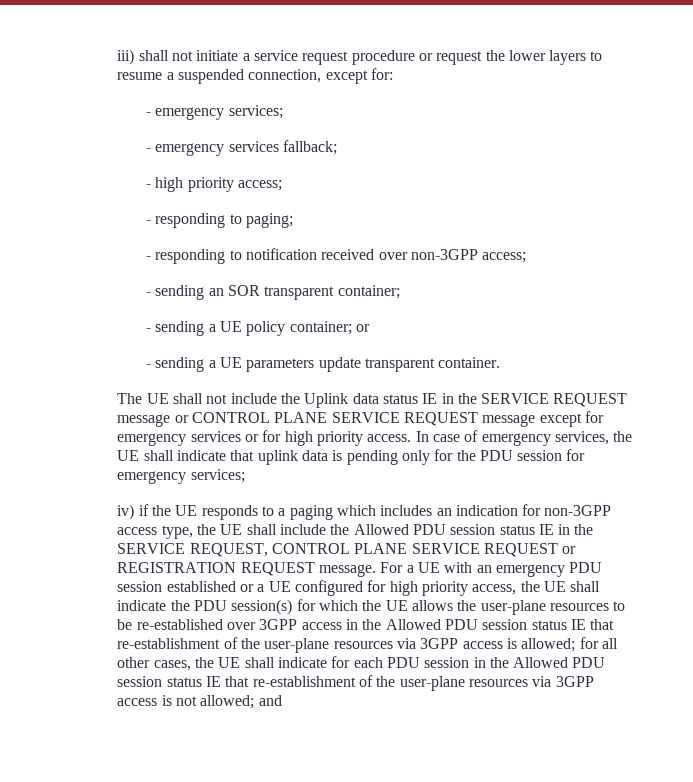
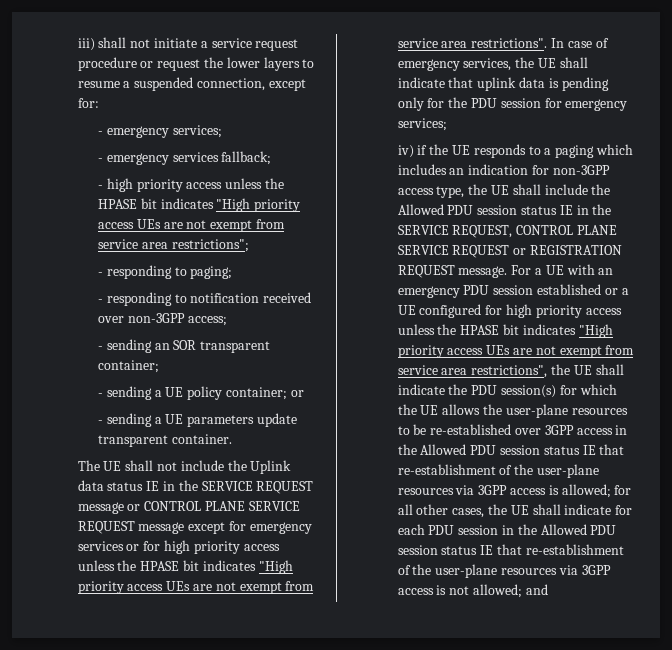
[237,180,282,191] access; -> [186,178,284,189] [98,198,301,212] [98,219,285,232] [98,239,249,252] access unless the HPASE bit indicates "High priority access UEs are not exempt from service area restrictions";
[367,434,412,442] access. -> [243,544,280,551] [77,560,293,574] [77,581,315,594] [397,38,548,48] access unless the HPASE bit indicates "High priority access UEs are not exempt from service area restrictions".
[472,584,517,595] access, -> [585,308,622,315] [397,324,613,338] [397,345,635,358] [397,365,548,378] access unless the HPASE bit indicates "High priority access UEs are not exempt from service area restrictions",

